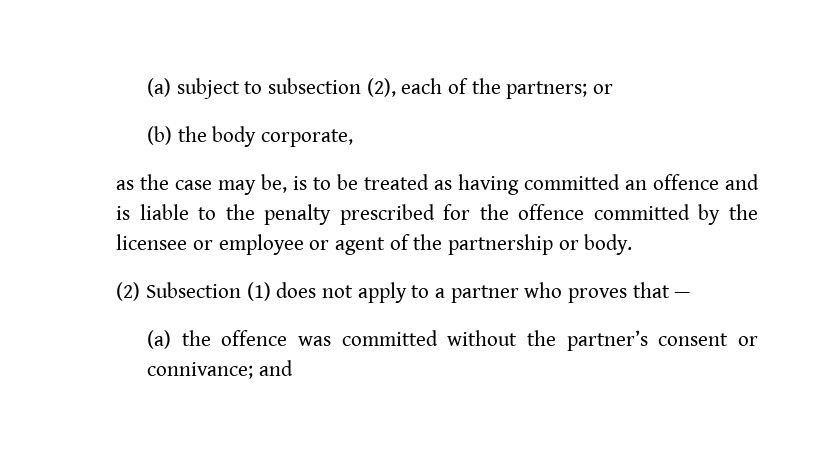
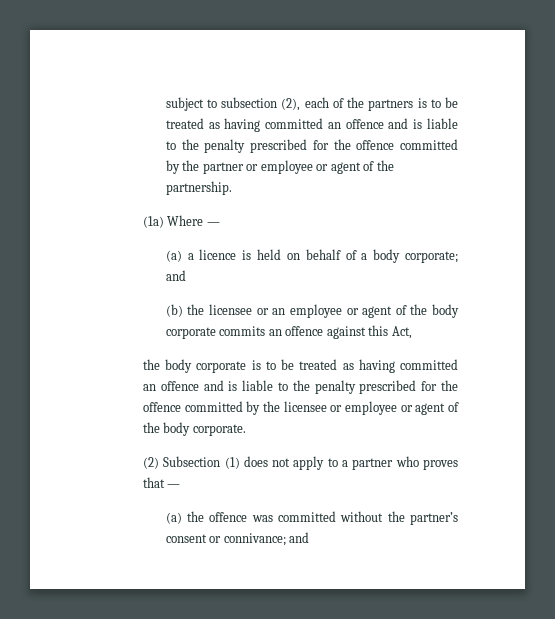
[146,78,171,97] (a) -> (165, 104) none
[506,81,613,99] [146,126,353,147] [116,174,288,195] partners; or // (b) the body corporate, // as the case may be, -> [368,97,458,111] [165,118,459,132] [165,139,459,153] [165,160,394,174] [165,181,232,195] [142,215,220,228] [165,249,459,263] [165,270,186,281] [165,304,460,318] [165,325,412,339] [142,359,247,373] partners is to be treated as having committed an offence and is liable to the penalty prescribed for the offence committed by the partner or employee or agent of the partnership. // (1a) Where — // (a) a licence is held on behalf of a body corporate; and // (b) the licensee or an employee or agent of the body corporate commits an offence against this Act, // the body corporate
[447,234,633,255] partnership or body. -> [163,422,246,436] body corporate.

